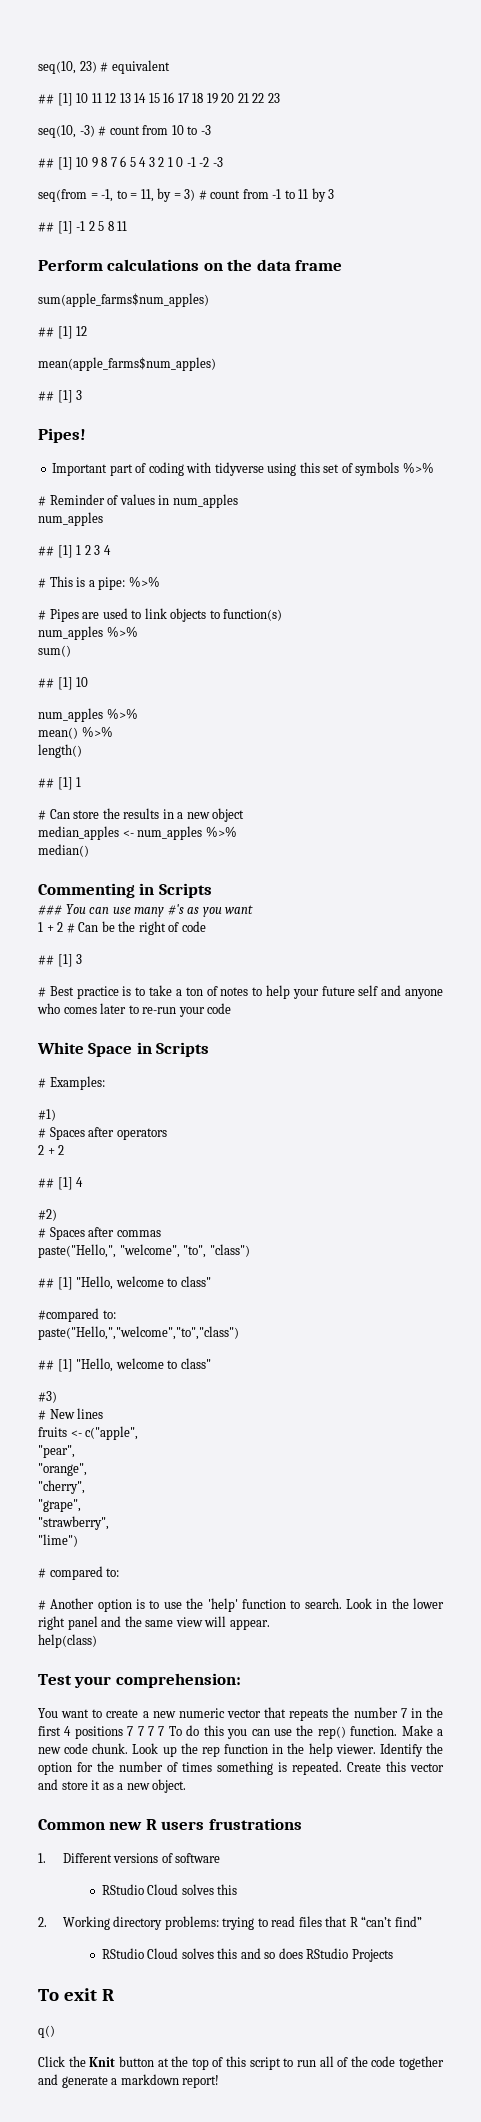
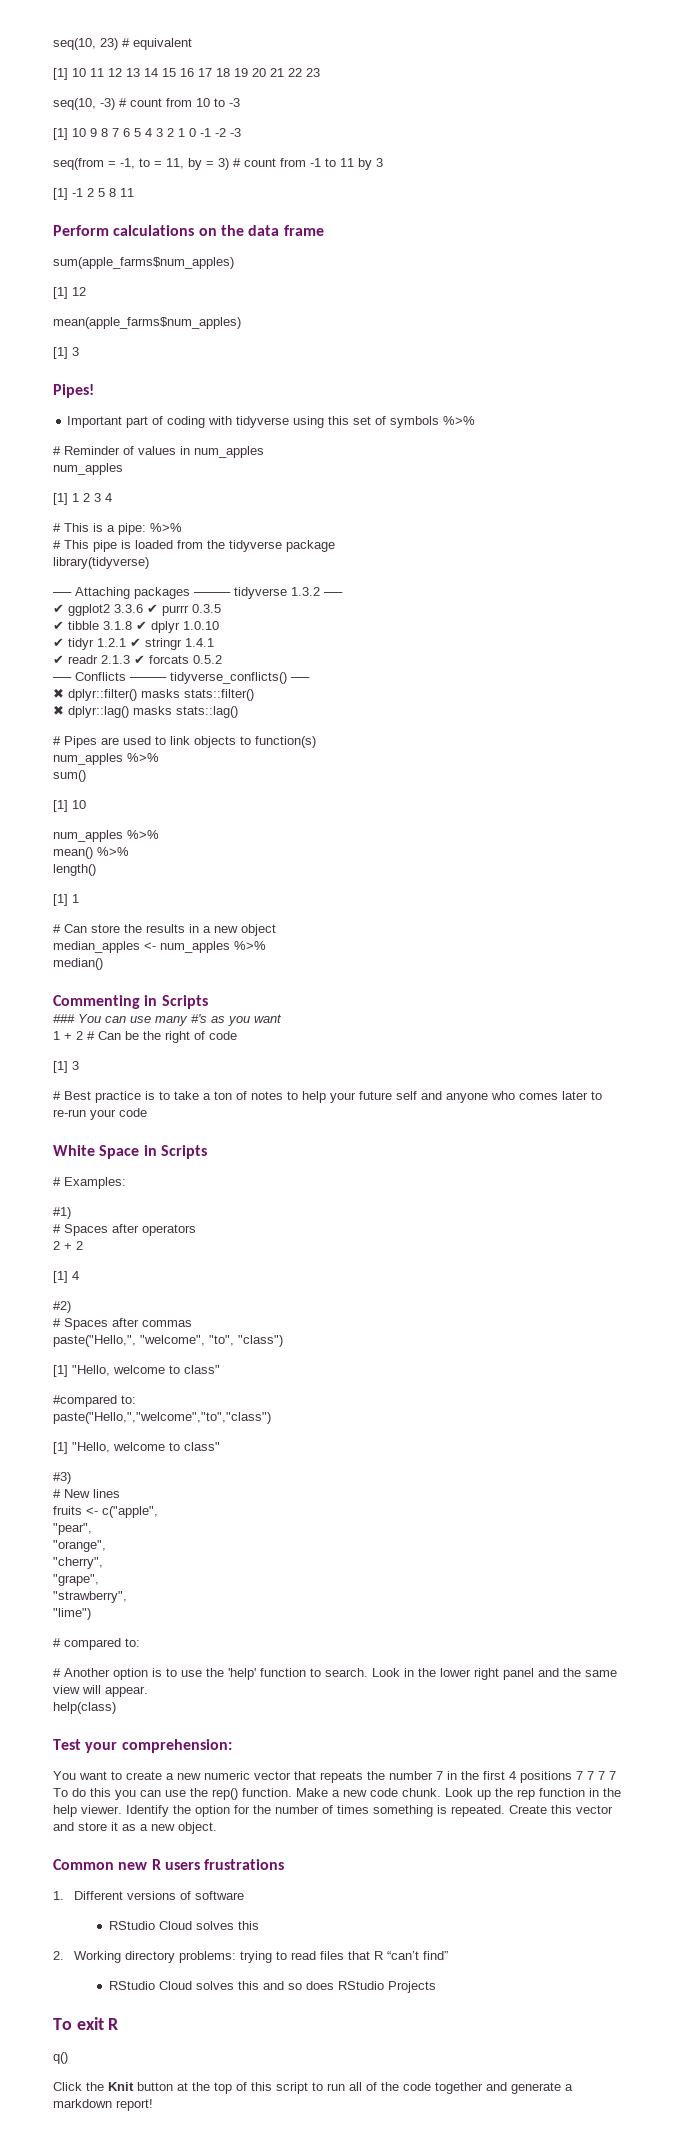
[38,94,54,104] ## -> (192, 44) none
[38,158,54,168] ## -> (240, 102) none
[38,222,54,232] ## -> (383, 162) none
[38,327,54,337] ## -> (234, 263) none
[38,391,54,401] ## -> (241, 323) none
[38,546,54,556] ## -> (123, 469) none
(160, 581) none -> [53,540,335,552] [53,557,149,569] [52,587,343,599] [53,604,221,616] [53,621,219,633] [53,638,214,650] [53,655,222,664] [52,672,310,684] [53,688,254,701] [53,705,238,718] // # This pipe is loaded from the tidyverse package // library(tidyverse) // ── Attaching packages ──── tidyverse 1.3.2 ── // ✔ ggplot2 3.3.6 ✔ purrr 0.3.5 // ✔ tibble 3.1.8 ✔ dplyr 1.0.10 // ✔ tidyr 1.2.1 ✔ stringr 1.4.1 // ✔ readr 2.1.3 ✔ forcats 0.5.2 // ── Conflicts ──── tidyverse_conflicts() ── // ✖ dplyr::filter() masks stats::filter() // ✖ dplyr::lag() masks stats::lag()
[38,678,54,688] ## -> (86, 776) none
[38,778,54,788] ## -> (96, 870) none
[38,955,54,965] ## -> (237, 1035) none
[38,1178,54,1188] ## -> (83, 1245) none
[38,1278,54,1288] ## -> (283, 1341) none
[38,1360,54,1370] ## -> (271, 1418) none

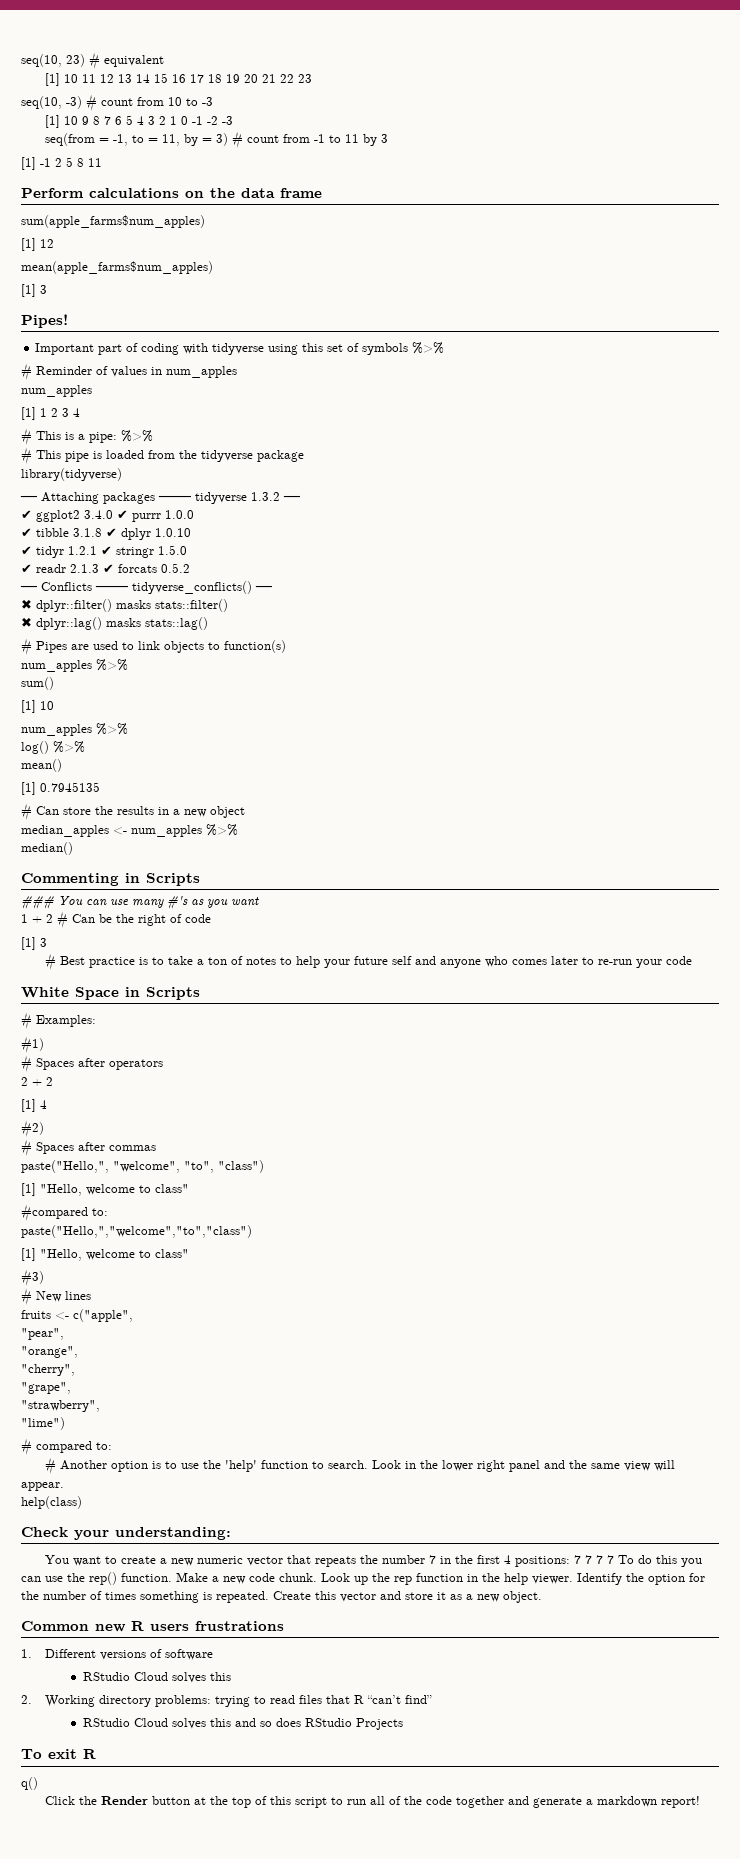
[114,604,143,613] 3.3.6 -> [84,510,113,519] 3.4.0
[192,604,221,613] 0.3.5 -> [165,510,194,519] 1.0.0
[185,638,214,647] 1.4.1 -> [158,545,187,555] 1.5.0
[53,847,129,859] [53,864,96,876] [53,894,79,906] mean() %>% // length() // [1] 1 -> [21,741,85,754] [21,759,62,772] [21,782,100,795] log() %>% // mean() // [1] 0.7945135
[53,1739,232,1753] Test your comprehension: -> [21,1527,231,1540] Check your understanding:
[520,1771,572,1783] positions -> [514,1556,570,1567] positions:
[108,2082,134,2091] Knit -> [100,1796,148,1805] Render

